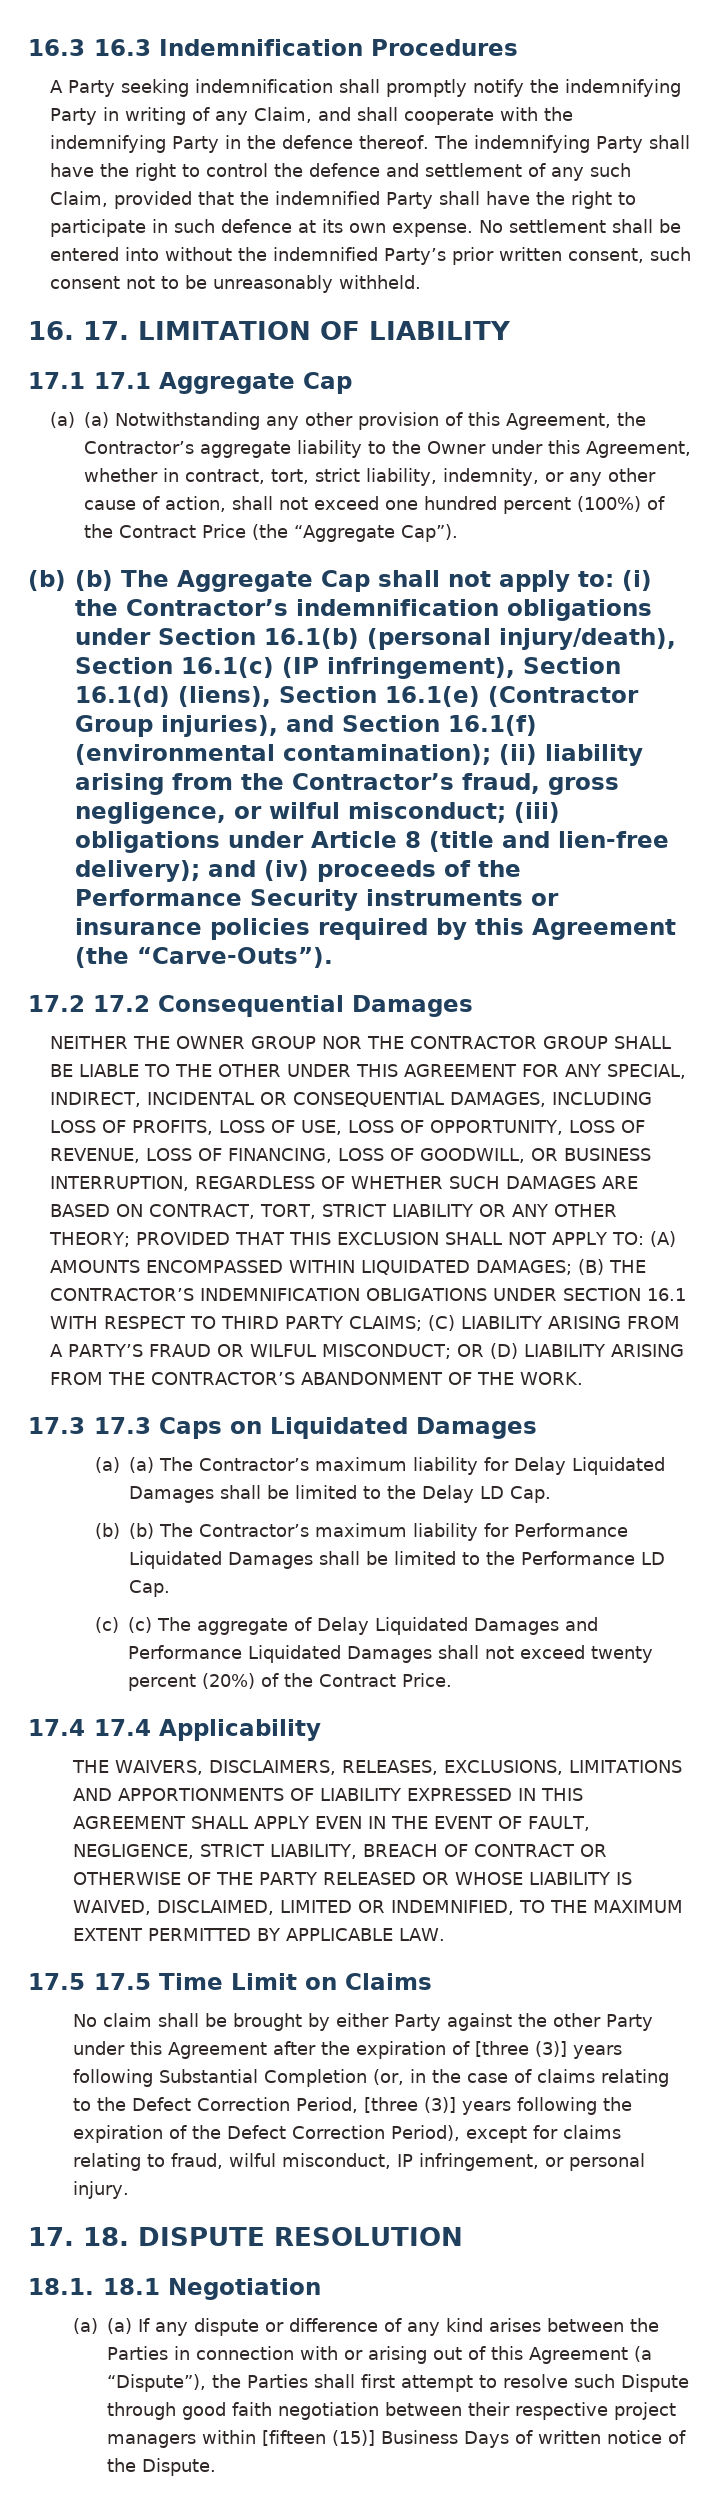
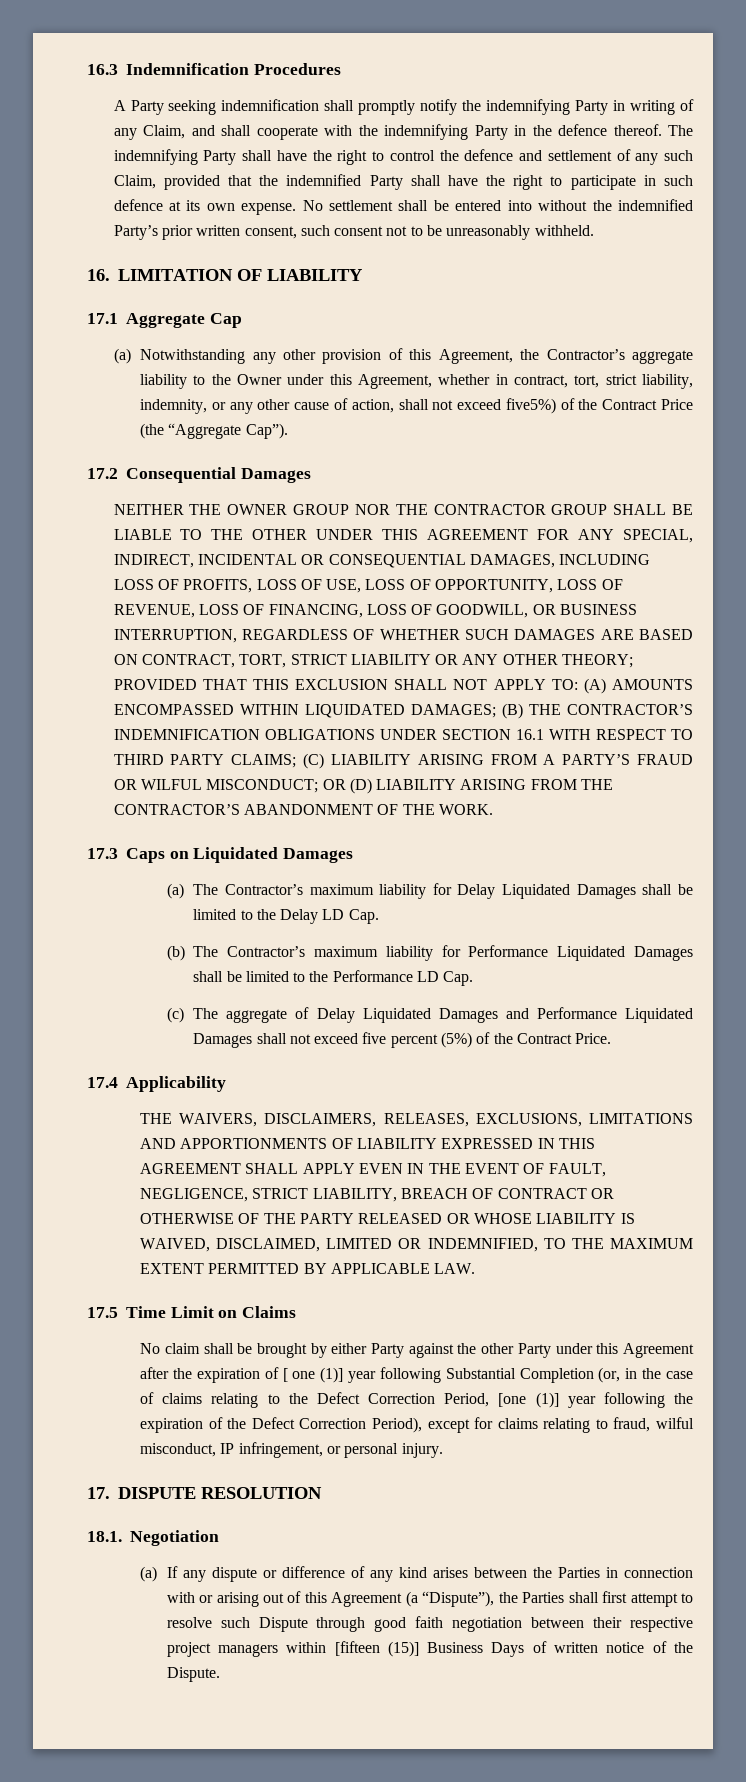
[28,39,151,56] 16.3 16.3 -> [87,64,118,75] 16.3
[83,321,129,340] 17. -> (110, 275) none
[94,372,151,389] 17.1 -> (118, 318) none
[84,412,110,428] (a) -> (131, 356) none
[385,496,642,514] one hundred percent (100%) -> [505,398,556,414] five5%)
[28,570,652,592] [75,599,653,621] [75,628,676,650] [75,657,621,679] [75,686,639,707] [75,715,537,737] [75,744,643,766] [75,773,620,795] [75,802,560,824] [75,831,669,853] [75,860,521,882] [75,889,559,911] [75,918,676,940] [75,947,333,968] [28,995,85,1012] (b) (b) The Aggregate Cap shall not apply to: (i) the Contractor’s indemnification obligations under Section 16.1(b) (personal injury/death), Section 16.1(c) (IP infringement), Section 16.1(d) (liens), Section 16.1(e) (Contractor Group injuries), and Section 16.1(f) (environmental contamination); (ii) liability arising from the Contractor’s fraud, gross negligence, or wilful misconduct; (iii) obligations under Article 8 (title and lien-free delivery); and (iv) proceeds of the Performance Security instruments or insurance policies required by this Agreement (the “Carve-Outs”). // 17.2 -> (288, 431) none
[94,1417,151,1434] 17.3 -> (118, 853) none
[129,1457,155,1473] (a) -> (184, 891) none
[129,1523,155,1539] (b) -> (185, 953) none
[128,1617,153,1633] (c) -> (184, 1015) none
[591,1646,654,1663] [128,1673,256,1691] twenty percent (20%) -> [362,1032,473,1048] five percent (5%)
[94,1719,151,1736] 17.4 -> (118, 1082) none
[94,1973,151,1990] 17.5 -> (118, 1312) none
[474,2041,622,2059] [three (3)] years -> [282,1367,377,1383] [ one (1)] year
[363,2097,511,2115] [three (3)] years -> [498,1392,596,1408] [one (1)] year
[83,2227,129,2246] 18. -> (110, 1493) none
[103,2278,160,2295] 18.1 -> (122, 1536) none
[106,2318,132,2334] (a) -> (158, 1574) none

